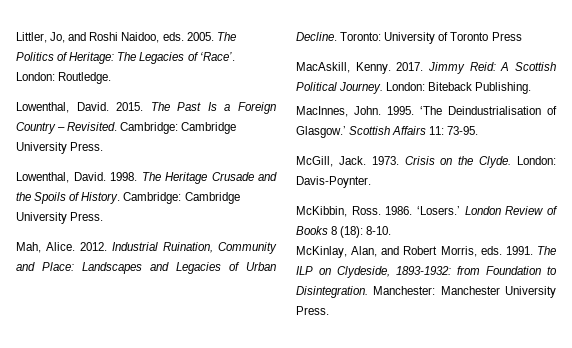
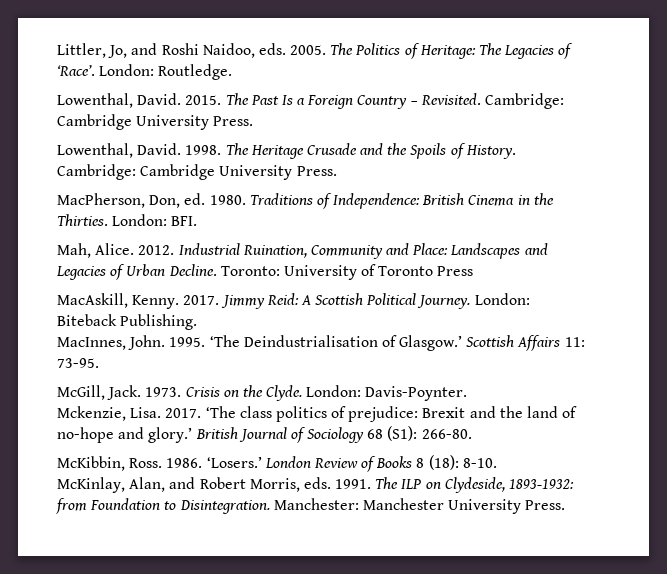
(104, 216) none -> [57,193,554,209] [57,214,198,226] // MacPherson, Don, ed. 1980. Traditions of Independence: British Cinema in the Thirties. London: BFI.
(371, 182) none -> [57,406,578,422] [57,426,472,443] // Mckenzie, Lisa. 2017. ‘The class politics of prejudice: Brexit and the land of no-hope and glory.’ British Journal of Sociology 68 (S1): 266-80.

